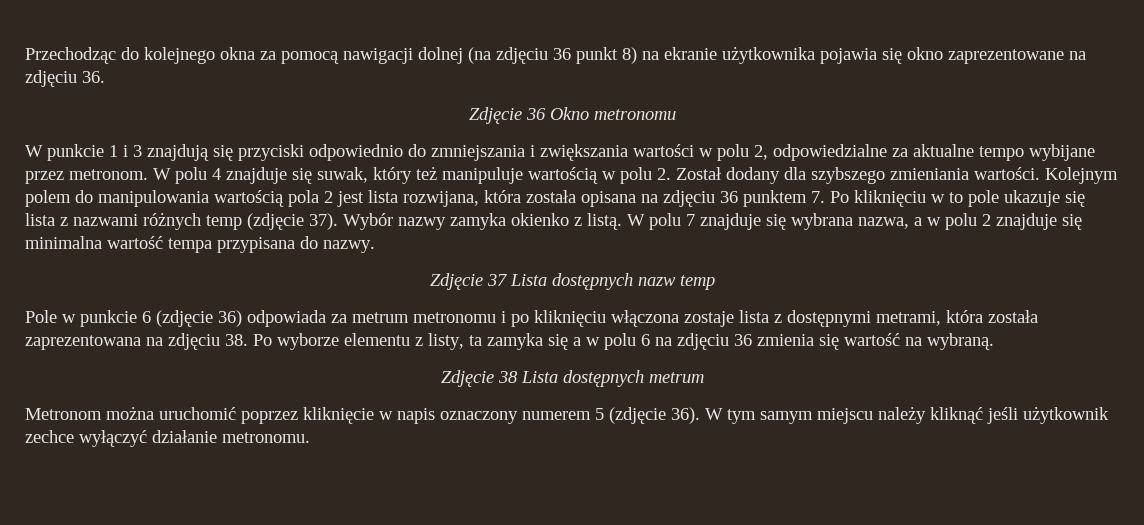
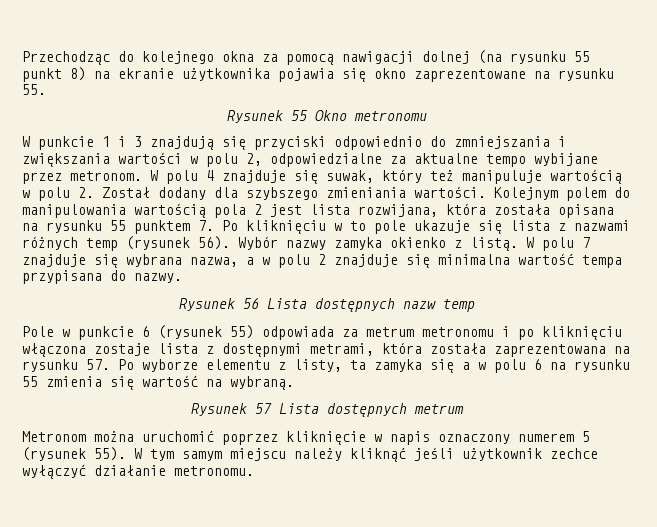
[496,47,571,64] zdjęciu 36 -> [510,51,590,64] rysunku 55
[25,70,105,87] [468,107,546,124] zdjęciu 36. // Zdjęcie 36 -> [558,68,614,81] [22,84,46,95] [226,110,308,123] rysunku 55. // Rysunek 55
[663,190,738,207] zdjęciu 36 -> [46,220,126,233] rysunku 55
[247,213,338,230] (zdjęcie 37). -> [126,236,230,250] (rysunek 56).
[429,273,507,290] Zdjęcie 37 -> [178,297,259,311] Rysunek 56
[156,310,242,327] (zdjęcie 36) -> [158,325,254,339] (rysunek 55)
[168,333,248,350] zdjęciu 38. -> [22,359,110,372] rysunku 57.
[677,333,752,350] zdjęciu 36 -> [574,359,630,372] [22,376,38,387] rysunku 55
[440,370,518,387] Zdjęcie 38 -> [190,403,272,416] Rysunek 57
[609,407,700,424] (zdjęcie 36). -> [22,447,126,461] (rysunek 55).

